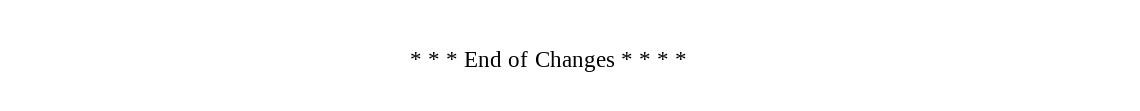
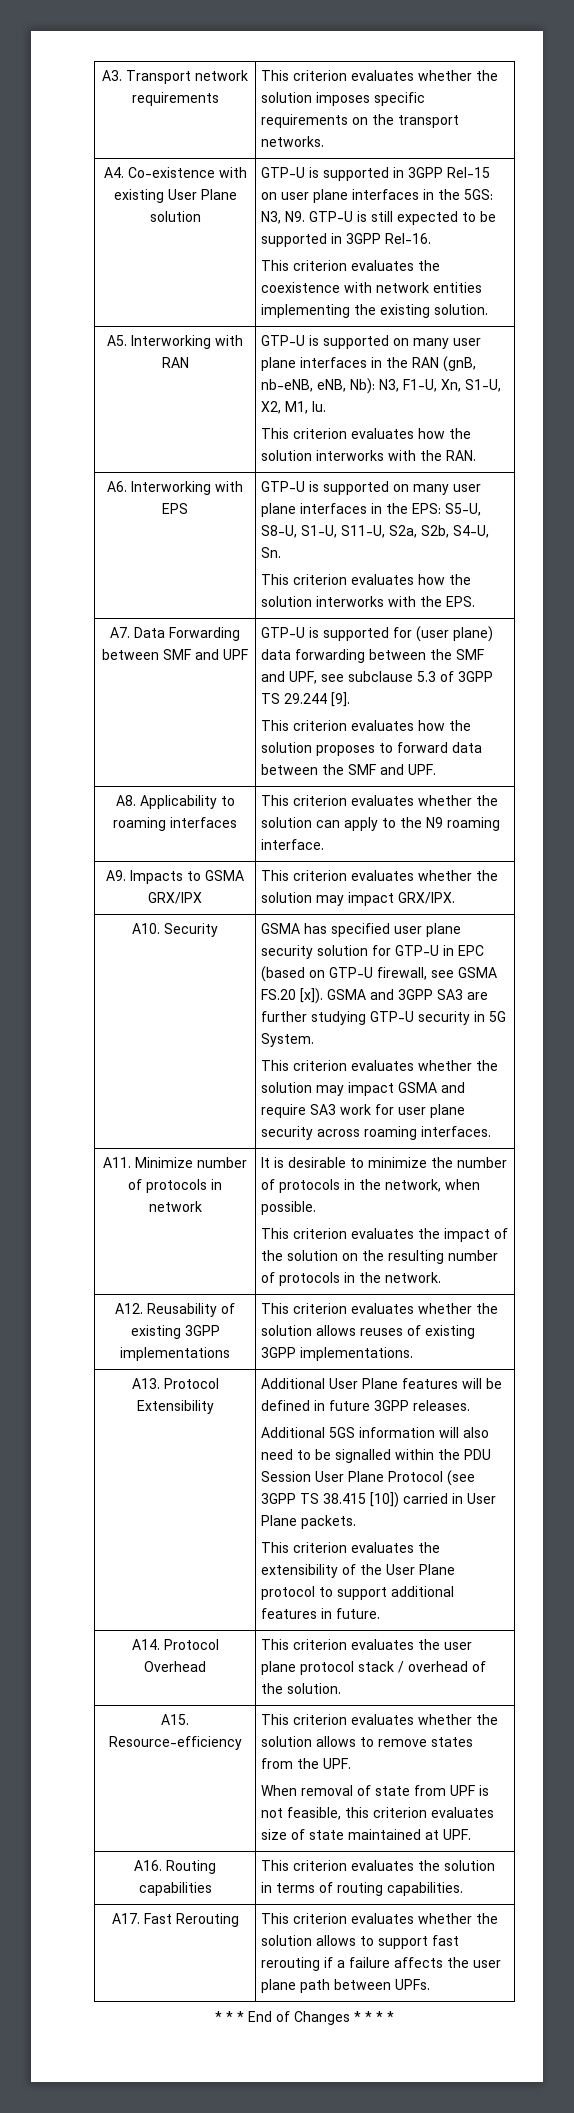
(409, 59) none -> [102,70,248,84] [131,92,219,106] [261,70,499,81] [261,92,426,106] [261,114,460,128] [261,136,325,147] [103,167,247,178] [113,189,237,203] [149,211,201,222] [261,167,491,181] [261,189,494,203] [261,211,497,225] [261,233,432,247] [261,260,441,271] [261,282,483,293] [261,304,489,318] [107,335,243,349] [161,357,189,368] [261,335,482,349] [261,356,477,372] [261,378,502,394] [261,401,327,414] [261,428,472,439] [261,450,477,461] [107,481,243,495] [162,503,188,514] [261,481,482,495] [261,503,482,517] [261,525,490,538] [261,547,282,558] [261,574,472,585] [261,596,476,607] [110,627,240,641] [102,649,248,660] [261,626,494,642] [261,649,485,663] [261,671,494,684] [261,692,351,707] [261,720,472,731] [261,742,483,756] [261,764,437,775] [115,795,235,809] [113,817,237,831] [261,795,499,806] [261,817,501,831] [261,839,325,850] [106,870,244,884] [148,892,202,904] [261,870,499,881] [261,892,456,906] [132,923,218,937] [261,923,462,937] [261,945,485,959] [261,966,498,982] [261,988,489,1004] [261,1011,507,1025] [261,1033,315,1047] [261,1060,499,1071] [261,1082,466,1096] [261,1104,466,1118] [261,1126,492,1140] [103,1157,247,1168] [128,1179,222,1193] [148,1201,202,1212] [261,1157,508,1168] [261,1179,481,1193] [261,1201,317,1215] [261,1228,509,1242] [261,1250,499,1264] [261,1272,442,1286] [115,1303,235,1317] [130,1325,220,1339] [120,1347,230,1361] [261,1303,499,1314] [261,1325,476,1339] [261,1347,414,1361] [131,1378,219,1389] [136,1400,214,1414] [261,1378,503,1389] [261,1400,471,1411] [261,1427,490,1438] [261,1449,492,1463] [261,1470,476,1486] [261,1492,497,1508] [261,1515,357,1529] [261,1542,441,1553] [261,1564,456,1578] [261,1586,455,1600] [261,1608,381,1619] [131,1639,219,1650] [144,1661,206,1672] [261,1639,473,1650] [261,1661,487,1675] [261,1683,342,1694] [161,1714,189,1725] [108,1736,242,1750] [261,1714,499,1725] [261,1736,474,1747] [261,1758,352,1769] [261,1785,490,1796] [261,1807,495,1820] [261,1829,472,1840] [134,1860,216,1874] [138,1882,212,1896] [261,1860,496,1871] [261,1882,464,1896] [111,1913,239,1927] [261,1913,499,1924] [261,1935,460,1949] [261,1957,502,1971] [261,1979,431,1993] A3. Transport network requirements | This criterion evaluates whether the solution imposes specific requirements on the transport networks. // A4. Co-existence with existing User Plane solution | GTP-U is supported in 3GPP Rel-15 on user plane interfaces in the 5GS: N3, N9. GTP-U is still expected to be supported in 3GPP Rel-16. // This criterion evaluates the coexistence with network entities implementing the existing solution. // A5. Interworking with RAN | GTP-U is supported on many user plane interfaces in the RAN (gnB, nb-eNB, eNB, Nb): N3, F1-U, Xn, S1-U, X2, M1, Iu. // This criterion evaluates how the solution interworks with the RAN. // A6. Interworking with EPS | GTP-U is supported on many user plane interfaces in the EPS: S5-U, S8-U, S1-U, S11-U, S2a, S2b, S4-U, Sn. // This criterion evaluates how the solution interworks with the EPS. // A7. Data Forwarding between SMF and UPF | GTP-U is supported for (user plane) data forwarding between the SMF and UPF, see subclause 5.3 of 3GPP TS 29.244 [9]. // This criterion evaluates how the solution proposes to forward data between the SMF and UPF. // A8. Applicability to roaming interfaces | This criterion evaluates whether the solution can apply to the N9 roaming interface. // A9. Impacts to GSMA GRX/IPX | This criterion evaluates whether the solution may impact GRX/IPX. // A10. Security | GSMA has specified user plane security solution for GTP-U in EPC (based on GTP-U firewall, see GSMA FS.20 [x]). GSMA and 3GPP SA3 are further studying GTP-U security in 5G System. // This criterion evaluates whether the solution may impact GSMA and require SA3 work for user plane security across roaming interfaces. // A11. Minimize number of protocols in network | It is desirable to minimize the number of protocols in the network, when possible. // This criterion evaluates the impact of the solution on the resulting number of protocols in the network. // A12. Reusability of existing 3GPP implementations | This criterion evaluates whether the solution allows reuses of existing 3GPP implementations. // A13. Protocol Extensibility | Additional User Plane features will be defined in future 3GPP releases. // Additional 5GS information will also need to be signalled within the PDU Session User Plane Protocol (see 3GPP TS 38.415 [10]) carried in User Plane packets. // This criterion evaluates the extensibility of the User Plane protocol to support additional features in future. // A14. Protocol Overhead | This criterion evaluates the user plane protocol stack / overhead of the solution. // A15. Resource-efficiency | This criterion evaluates whether the solution allows to remove states from the UPF. // When removal of state from UPF is not feasible, this criterion evaluates size of state maintained at UPF. // A16. Routing capabilities | This criterion evaluates the solution in terms of routing capabilities. // A17. Fast Rerouting | This criterion evaluates whether the solution allows to support fast rerouting if a failure affects the user plane path between UPFs. //

